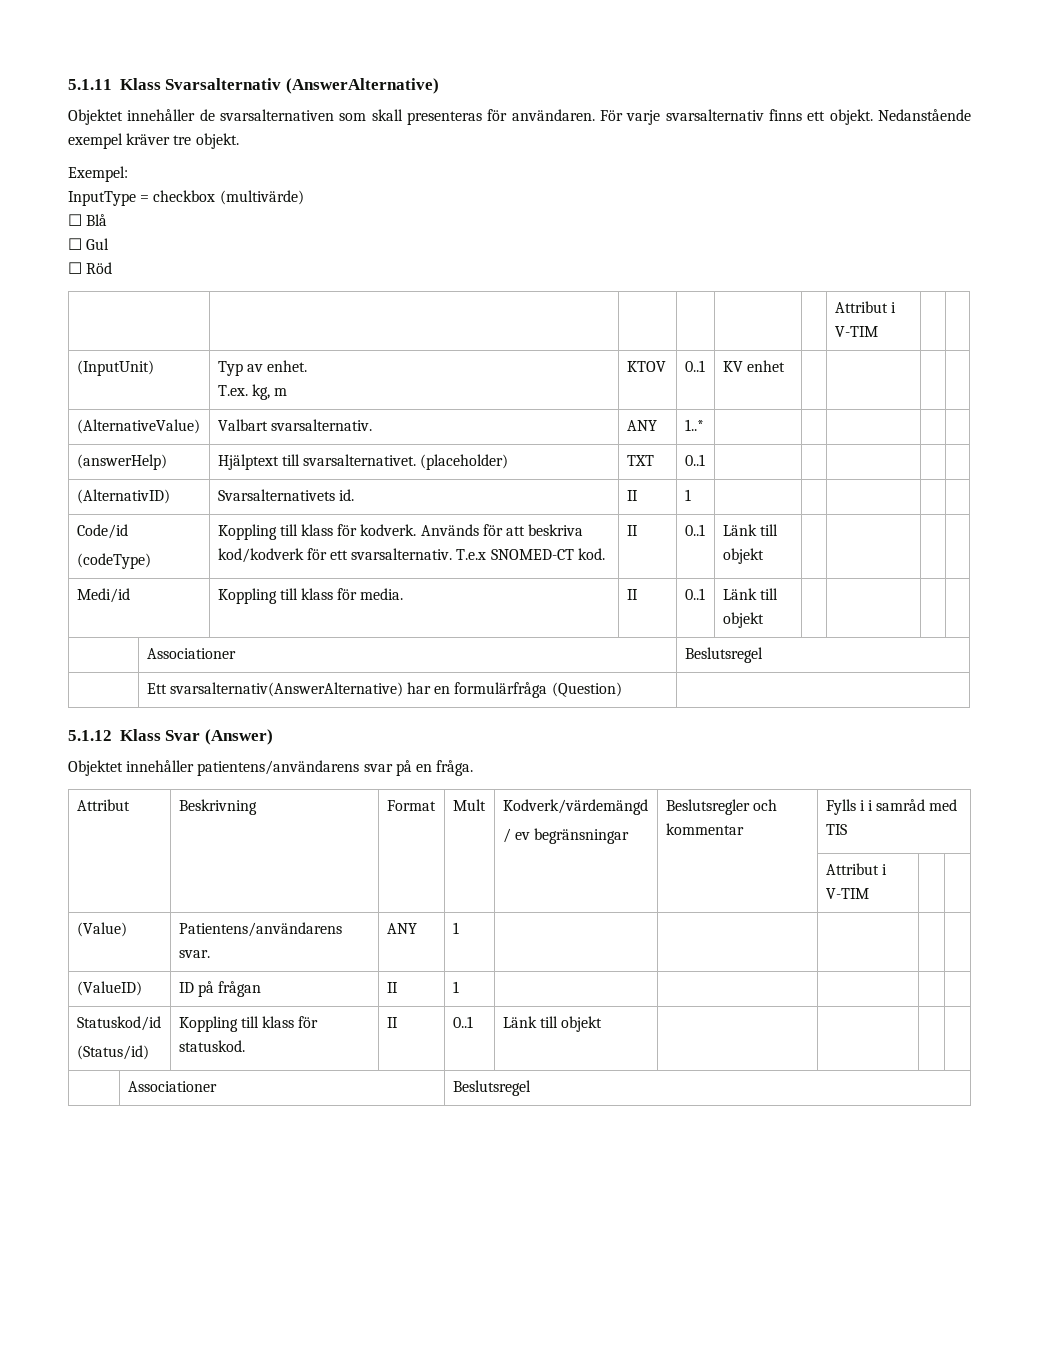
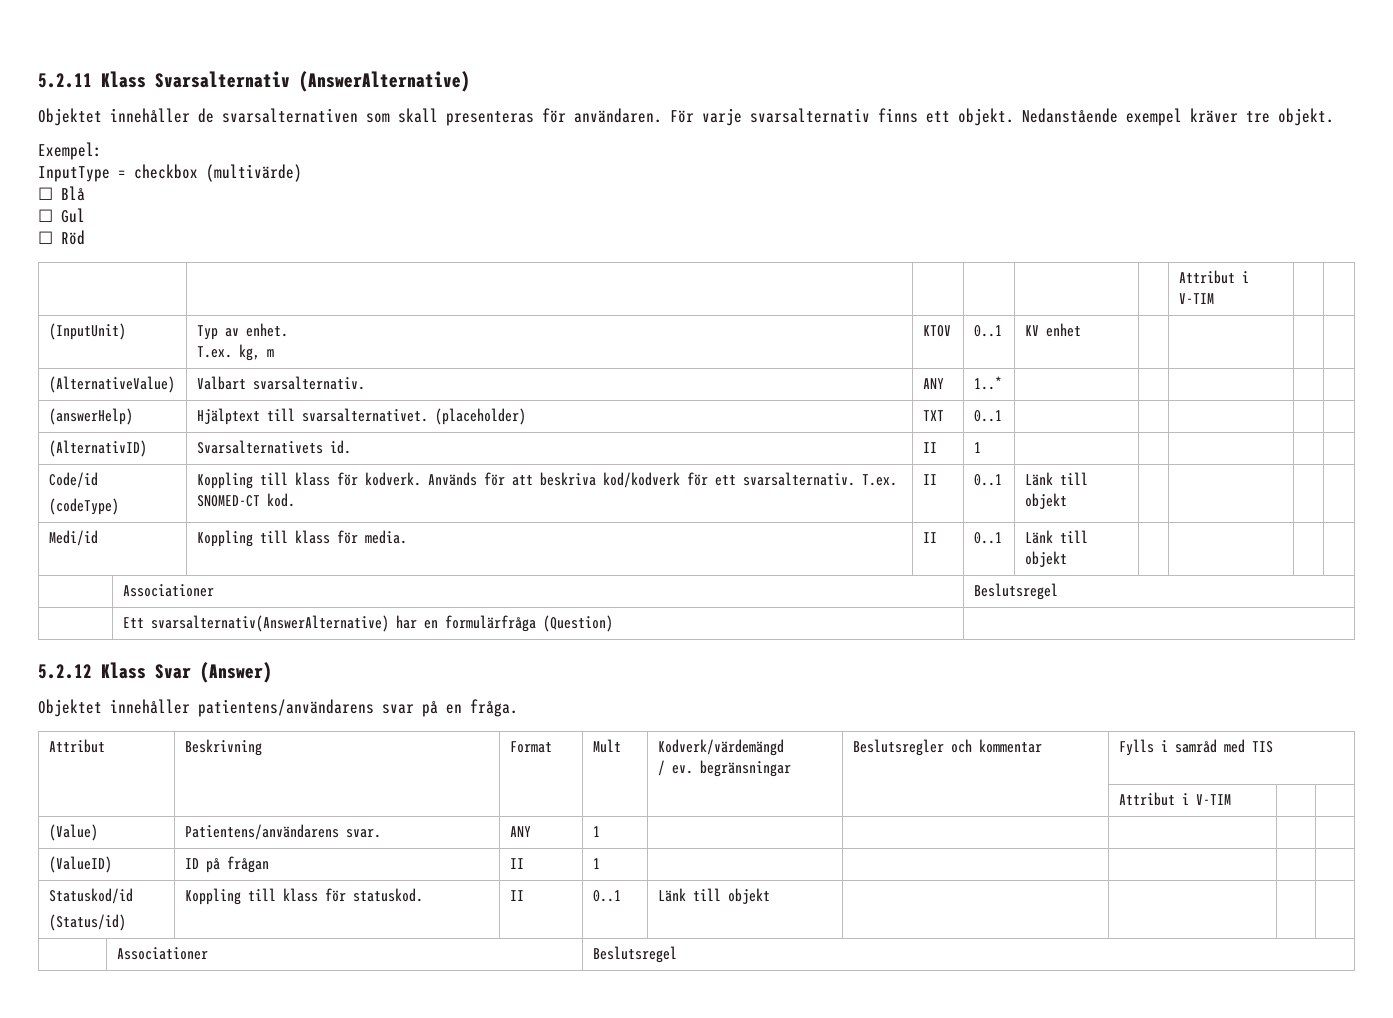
[68,79,112,90] 5.1.11 -> [38,73,92,88] 5.2.11
[456,549,487,560] T.e.x -> [861,474,897,486] T.ex.
[68,730,112,741] 5.1.12 -> [38,664,92,679] 5.2.12
[514,832,530,840] ev -> [671,765,693,774] ev.
[867,800,873,811] i -> (1168, 746) none

